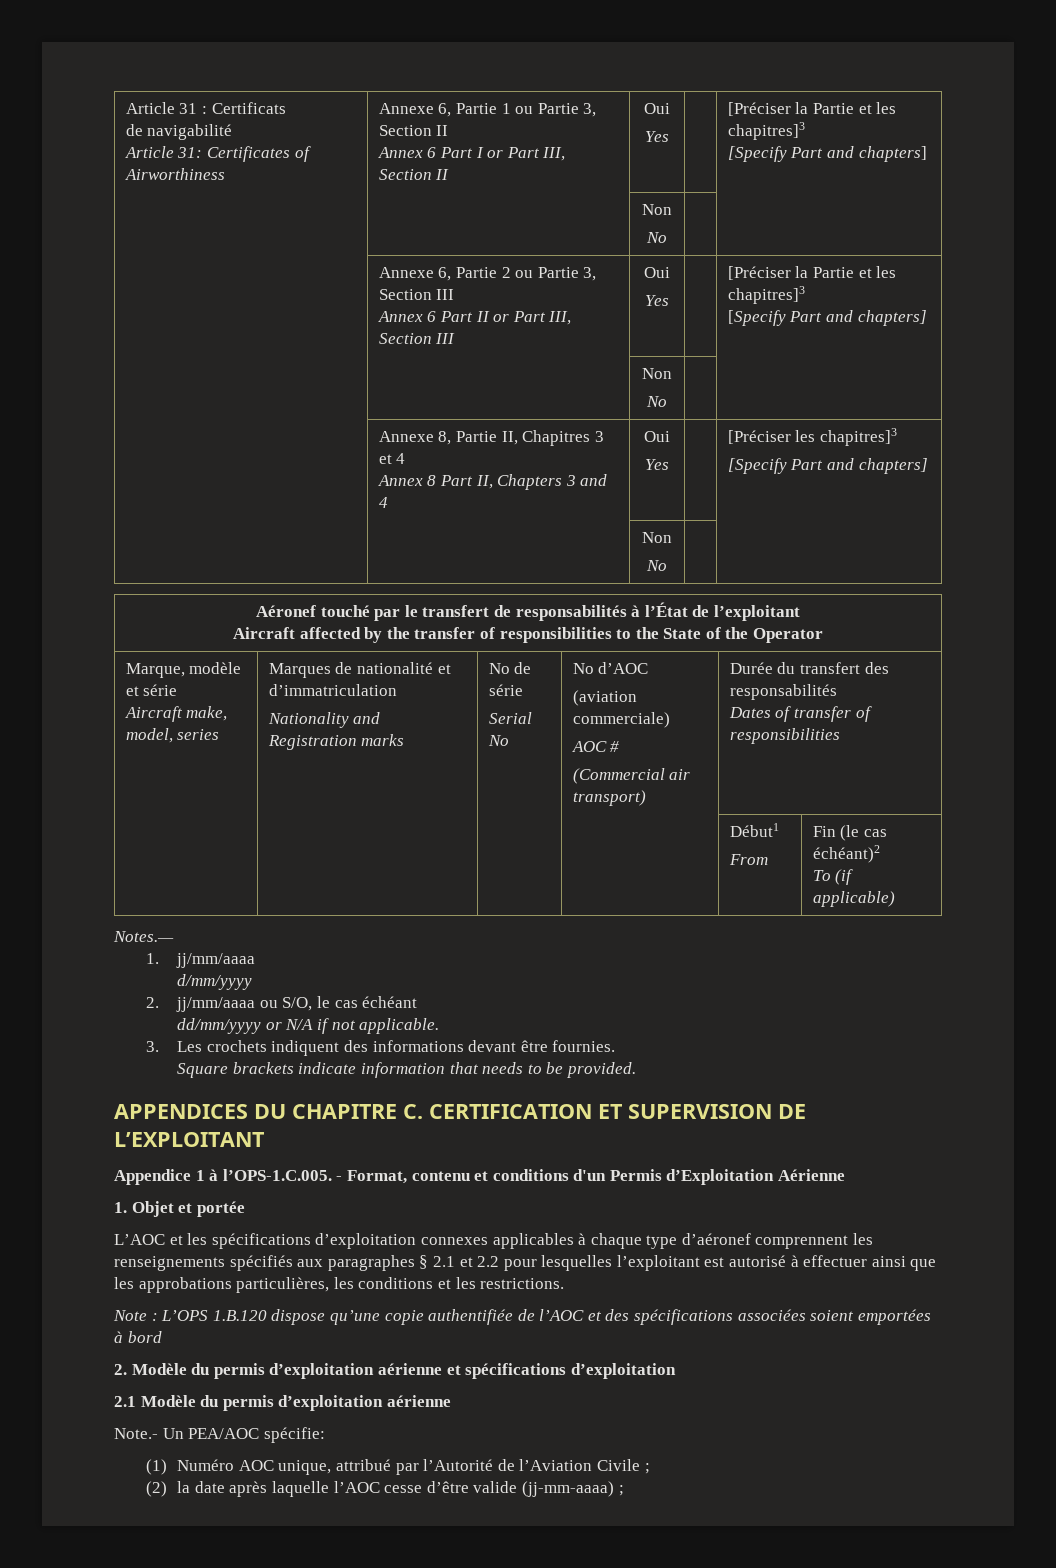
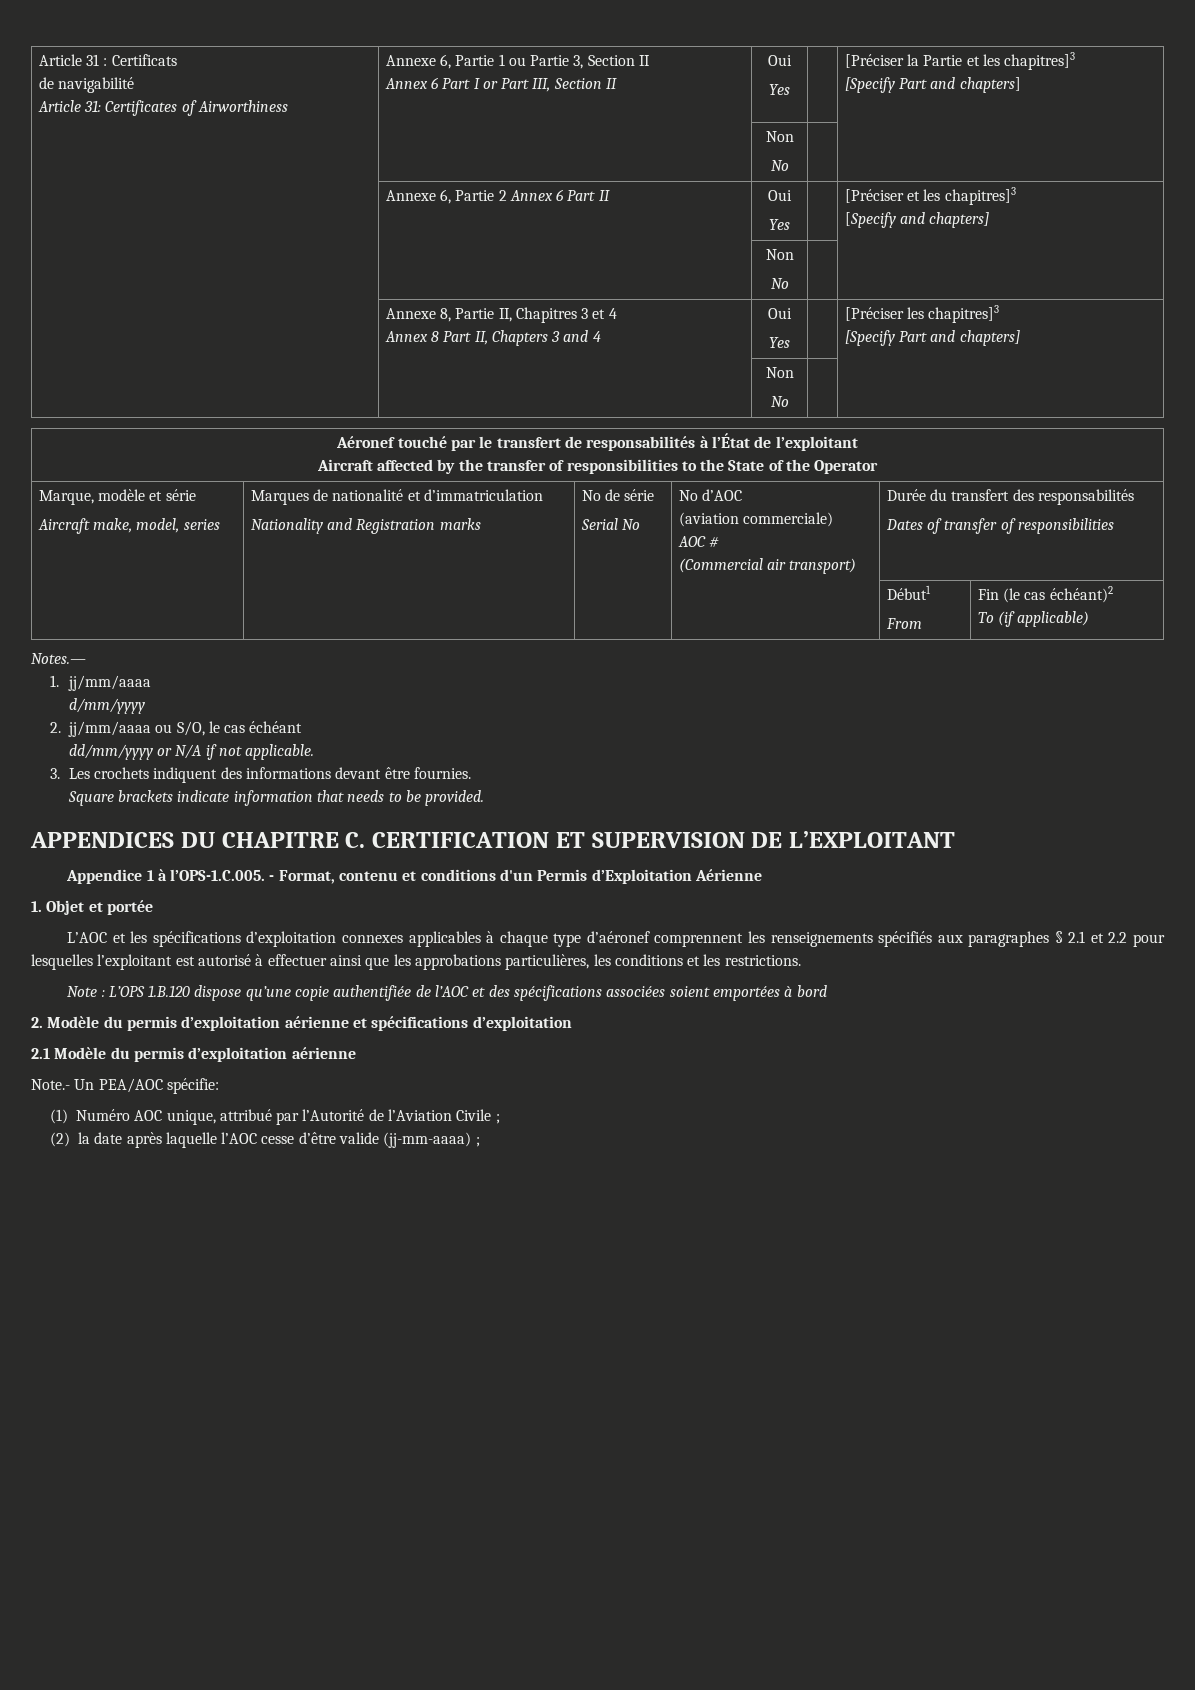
[515,267,597,281] [378,289,455,300] ou Partie 3, Section III // -> (507, 195) none
[493,311,572,325] [378,333,456,344] [644,267,670,278] [645,295,669,306] [727,266,897,280] [727,286,805,304] [727,310,823,326] or Part III, Section III | Oui // Yes | | [Préciser la Partie et les chapitres]3 // [Specify Part -> [768,190,792,201] [769,219,790,230] [844,187,1016,205] [844,212,896,228] | Oui // Yes | | [Préciser et les chapitres]3 // [Specify

